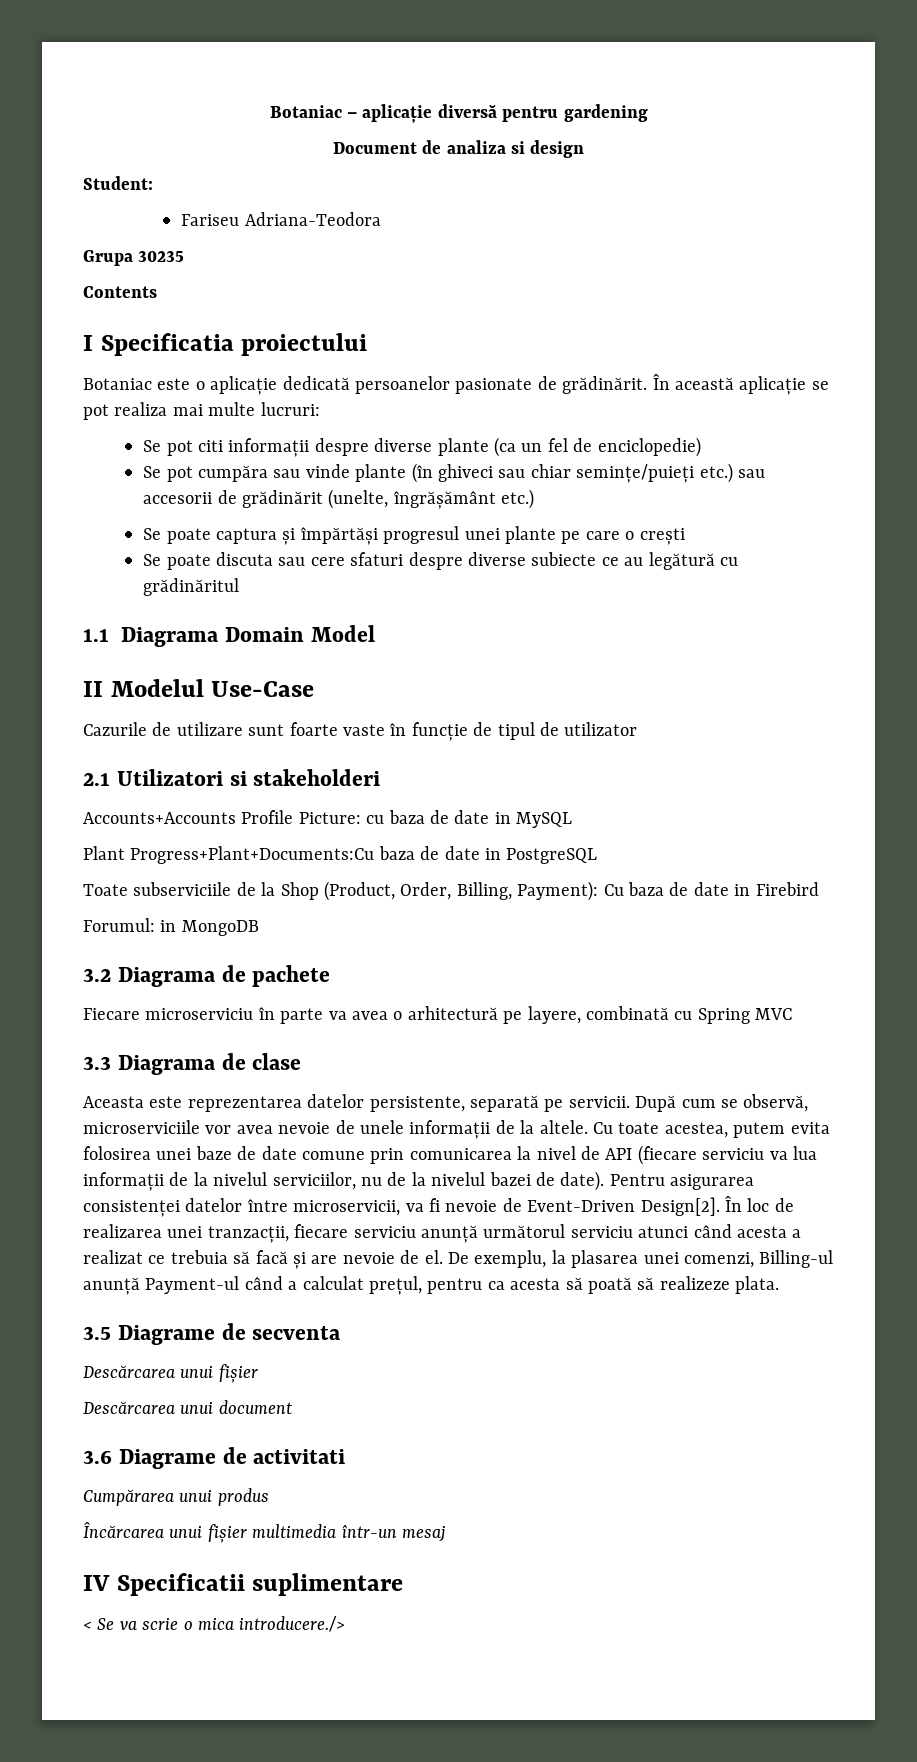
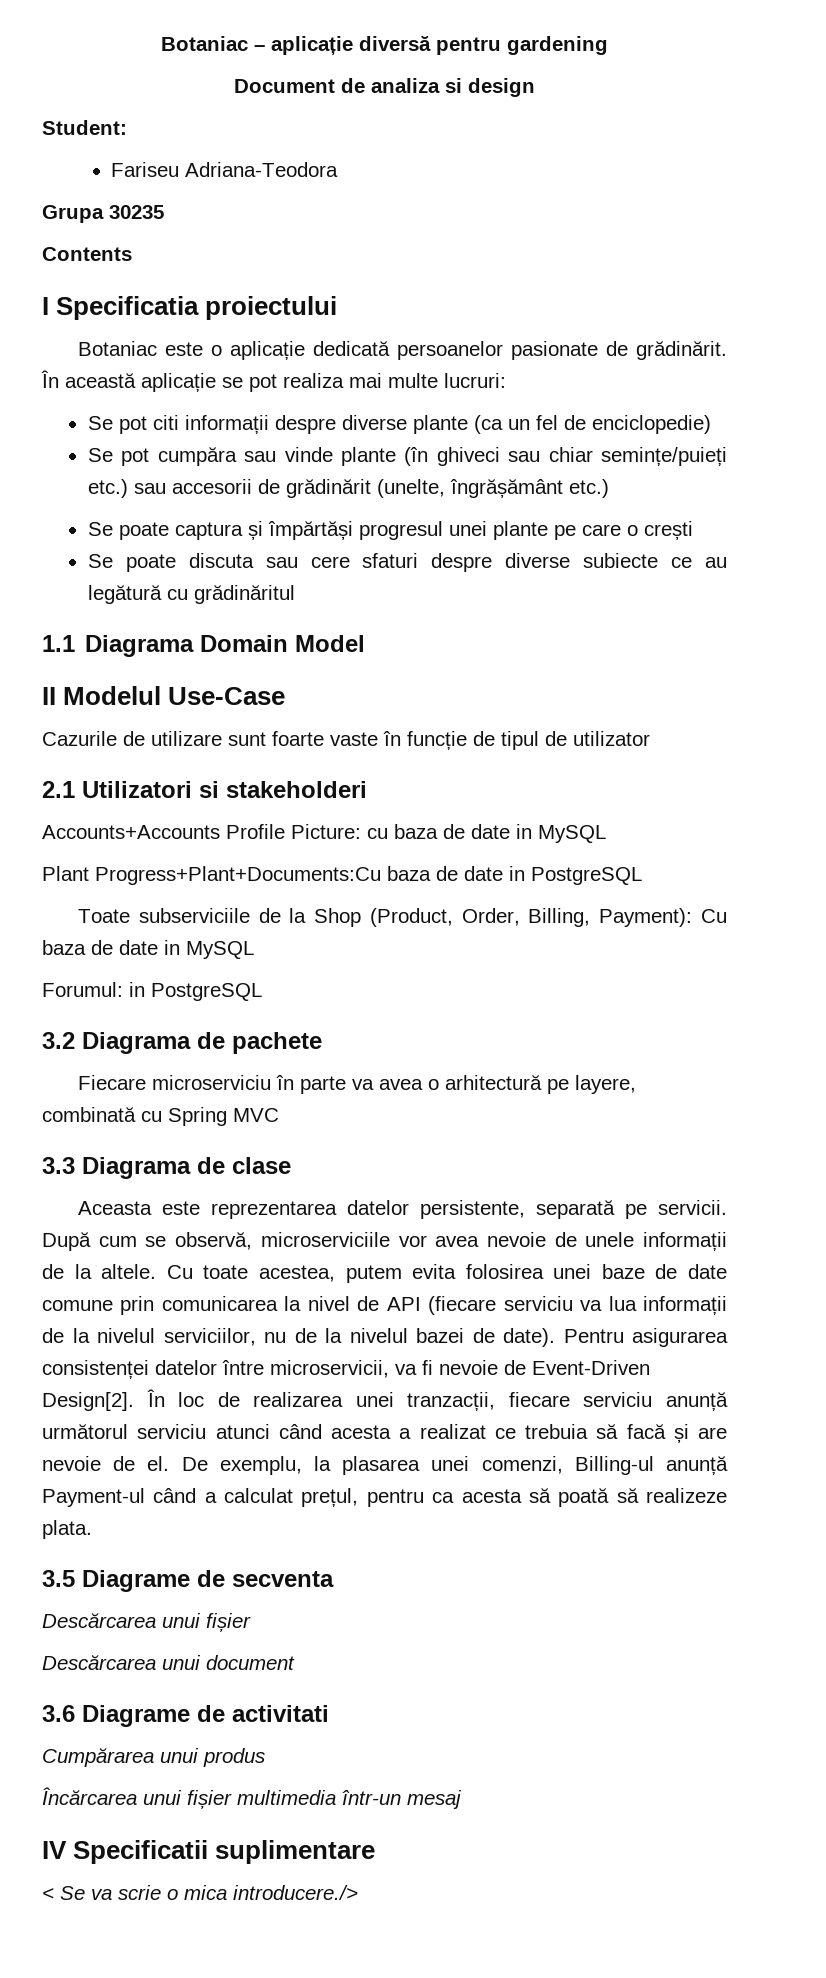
[755,882,819,896] Firebird -> [186,941,254,959] MySQL
[181,920,259,936] MongoDB -> [151,983,262,1001] PostgreSQL

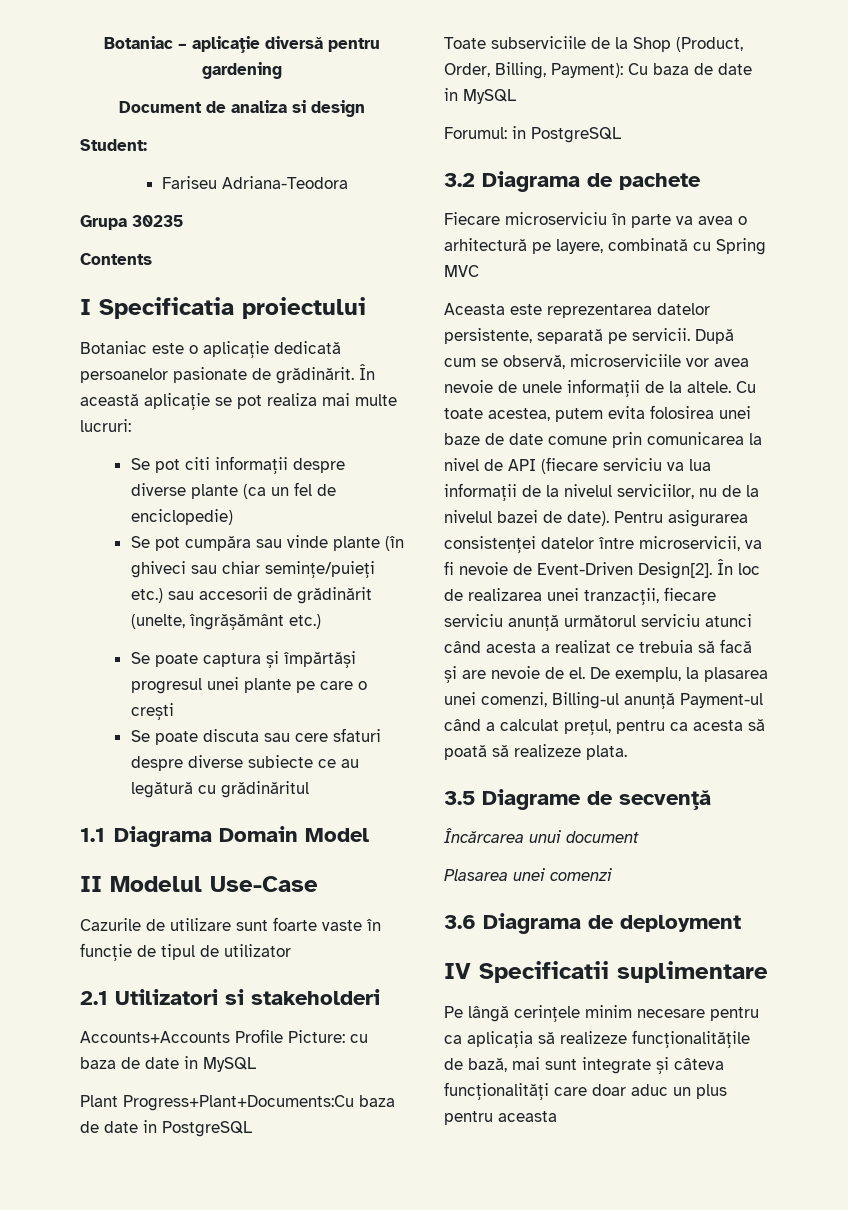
[42,1157,291,1179] // 3.3 Diagrama de clase -> (479, 271) none
[232,1571,334,1587] [42,1613,251,1632] [42,1655,295,1670] [42,1705,329,1727] [42,1748,265,1767] [42,1787,462,1809] [42,1840,376,1864] [42,1885,358,1900] secventa // Descărcarea unui fișier // Descărcarea unui document // 3.6 Diagrame de activitati // Cumpărarea unui produs // Încărcarea unui fișier multimedia într-un mesaj // IV Specificatii suplimentare // < Se va scrie o mica introducere./> -> [619,790,711,810] [444,828,639,843] [444,868,612,881] [444,913,741,934] [444,961,768,983] [444,1005,759,1022] [444,1030,750,1048] [444,1057,724,1074] [444,1082,727,1100] [444,1111,557,1125] secvență // Încărcarea unui document // Plasarea unei comenzi // 3.6 Diagrama de deployment // IV Specificatii suplimentare // Pe lângă cerințele minim necesare pentru ca aplicația să realizeze funcționalitățile de bază, mai sunt integrate și câteva funcționalități care doar aduc un plus pentru aceasta

